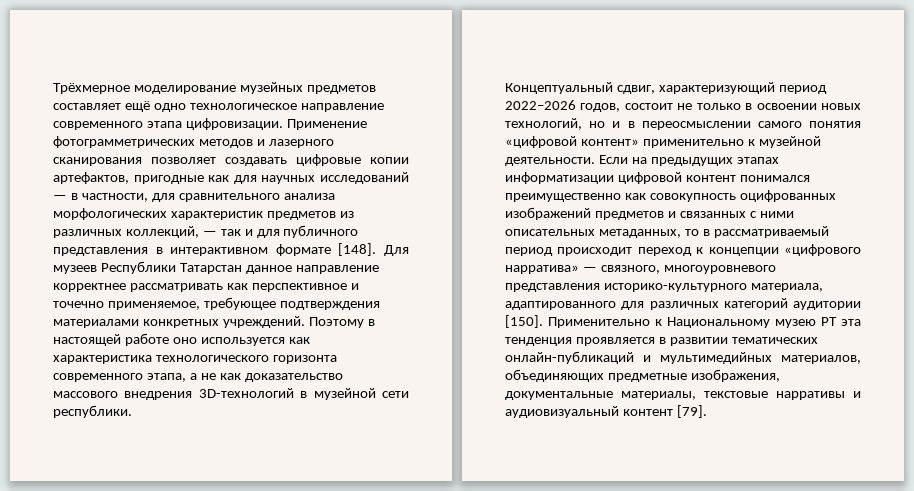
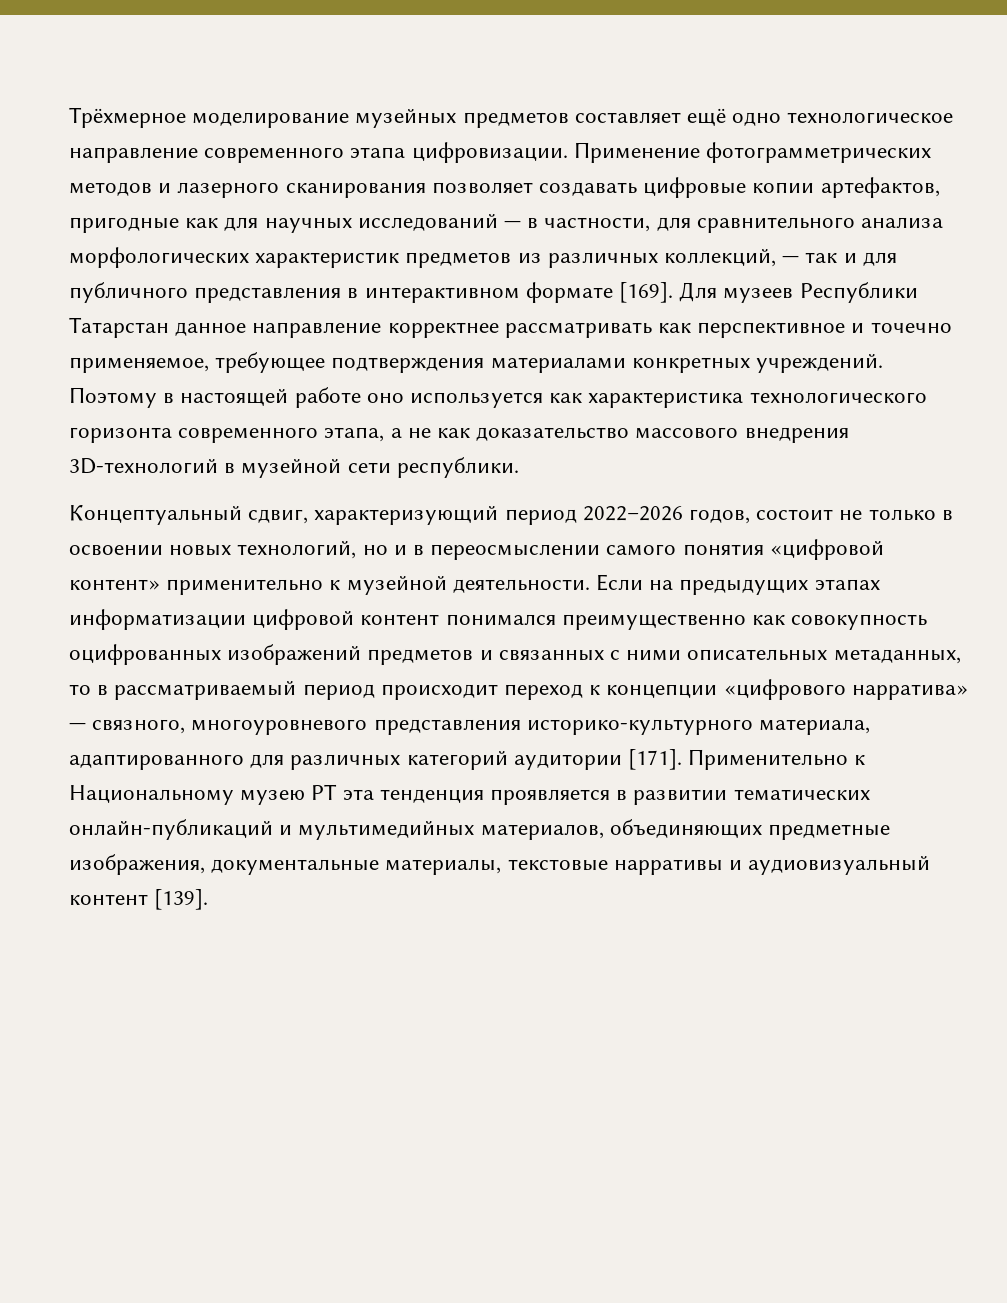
[338,243,377,256] [148]. -> [619,282,674,303] [169].
[505,315,543,328] [150]. -> [628,749,683,770] [171].
[676,405,707,418] [79]. -> [154,889,209,910] [139].

